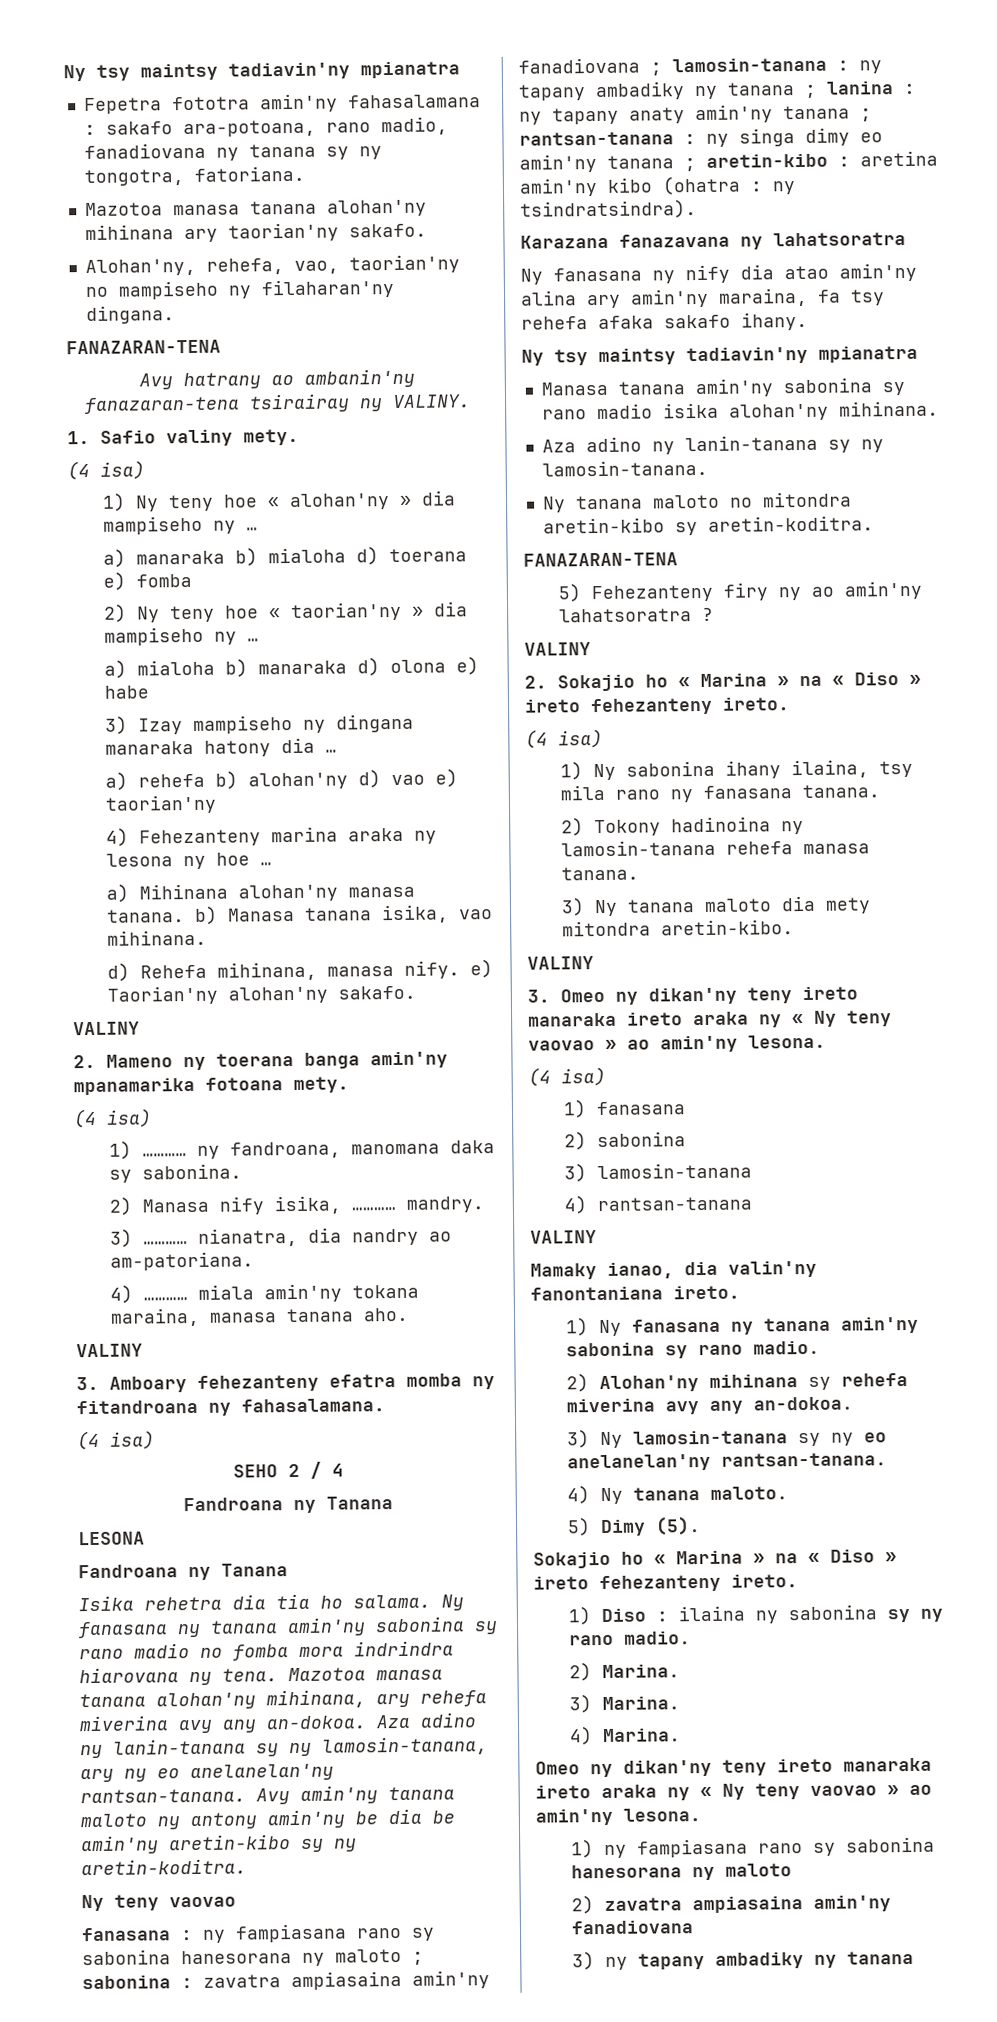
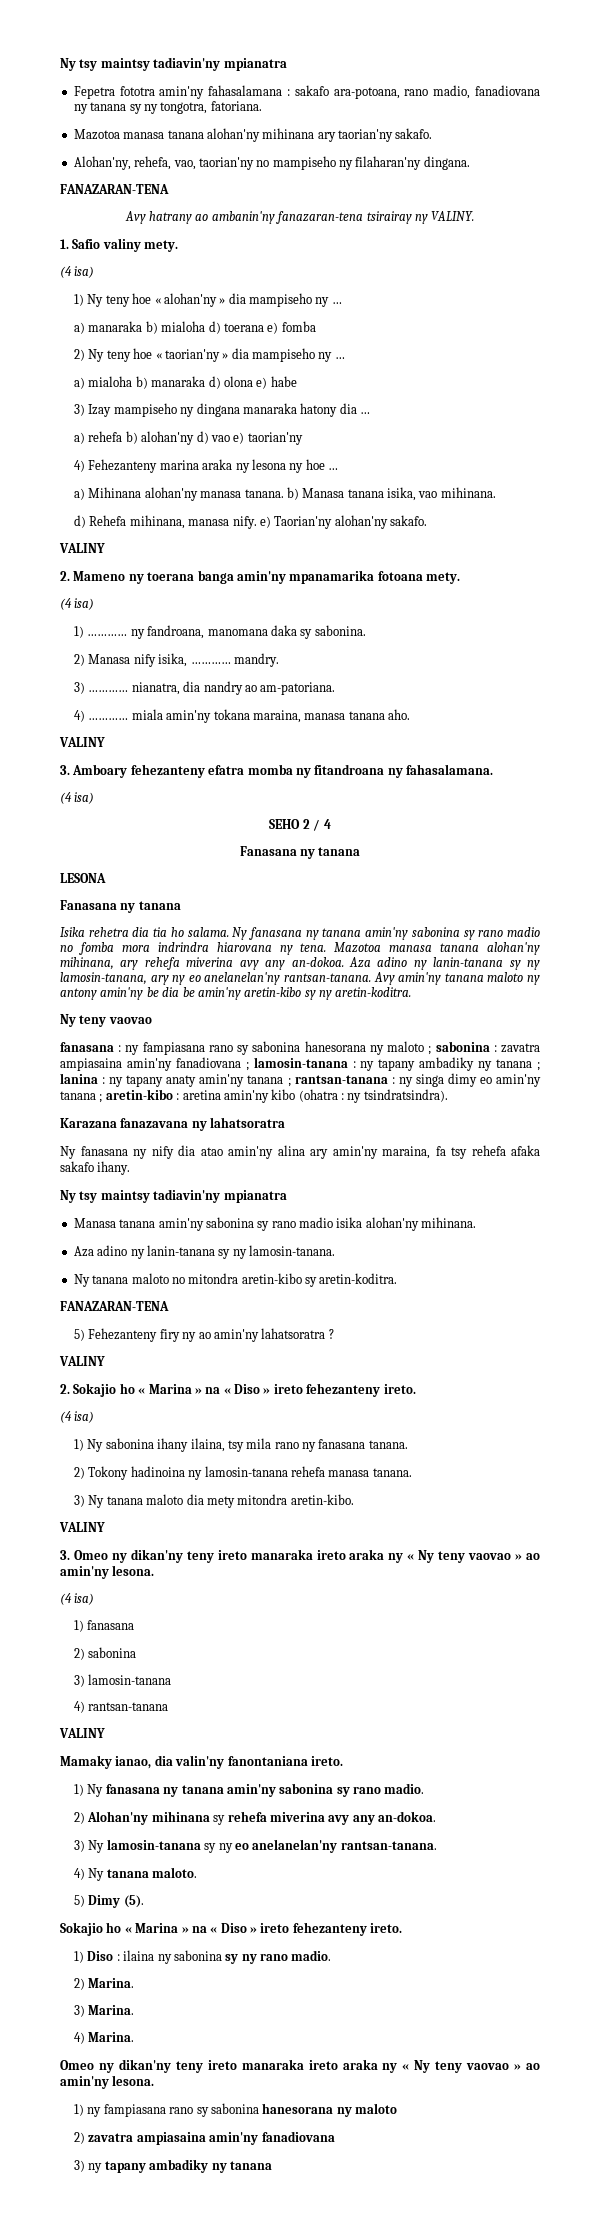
[183,1496,393,1514] [78,1531,145,1546] [78,1563,288,1581] Fandroana ny Tanana // LESONA // Fandroana ny Tanana -> [239,846,361,859] [60,873,106,883] [60,900,181,913] Fanasana ny tanana // LESONA // Fanasana ny tanana

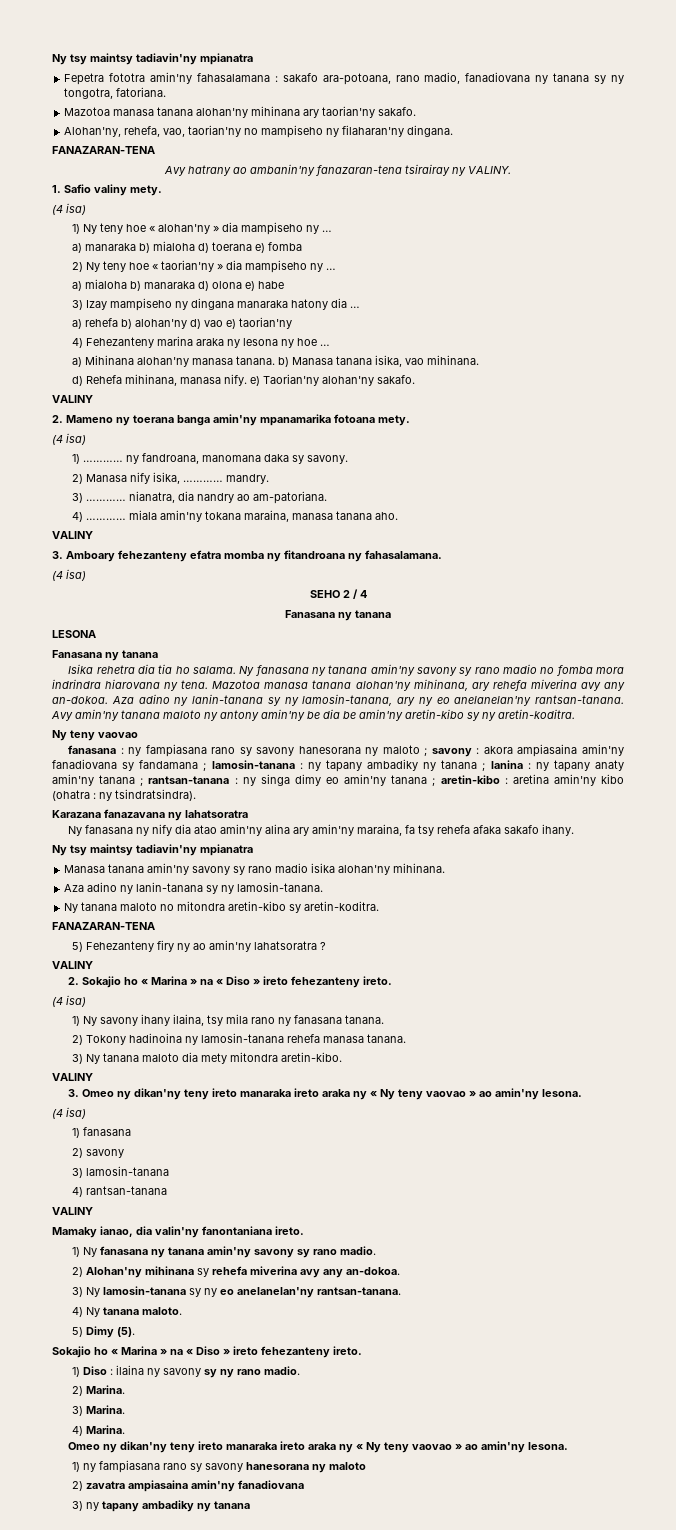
[314,625,366,636] sabonina. -> [306,455,348,464] savony.
[411,927,460,937] sabonina -> [416,667,457,676] savony
[252,1041,301,1052] sabonina -> [256,747,295,756] savony
[435,1041,540,1053] [60,1057,241,1071] sabonina : zavatra ampiasaina amin'ny fanadiovana -> [431,744,624,757] [52,759,199,771] savony : akora ampiasaina amin'ny fanadiovana sy fandamana
[205,1217,254,1228] sabonina -> [192,866,231,875] savony
[105,1438,154,1449] sabonina -> [99,1017,138,1026] savony
[88,1647,137,1658] sabonina -> [85,1149,124,1158] savony
[279,1783,334,1794] sabonina -> [253,1249,294,1258] savony
[173,1950,222,1961] sabonina -> [162,1368,201,1377] savony
[210,2103,259,2114] sabonina -> [204,1463,243,1472] savony

